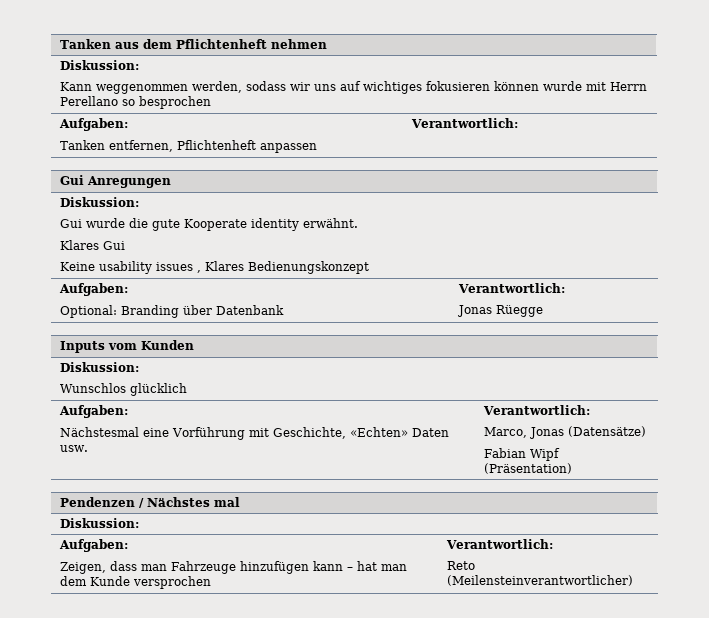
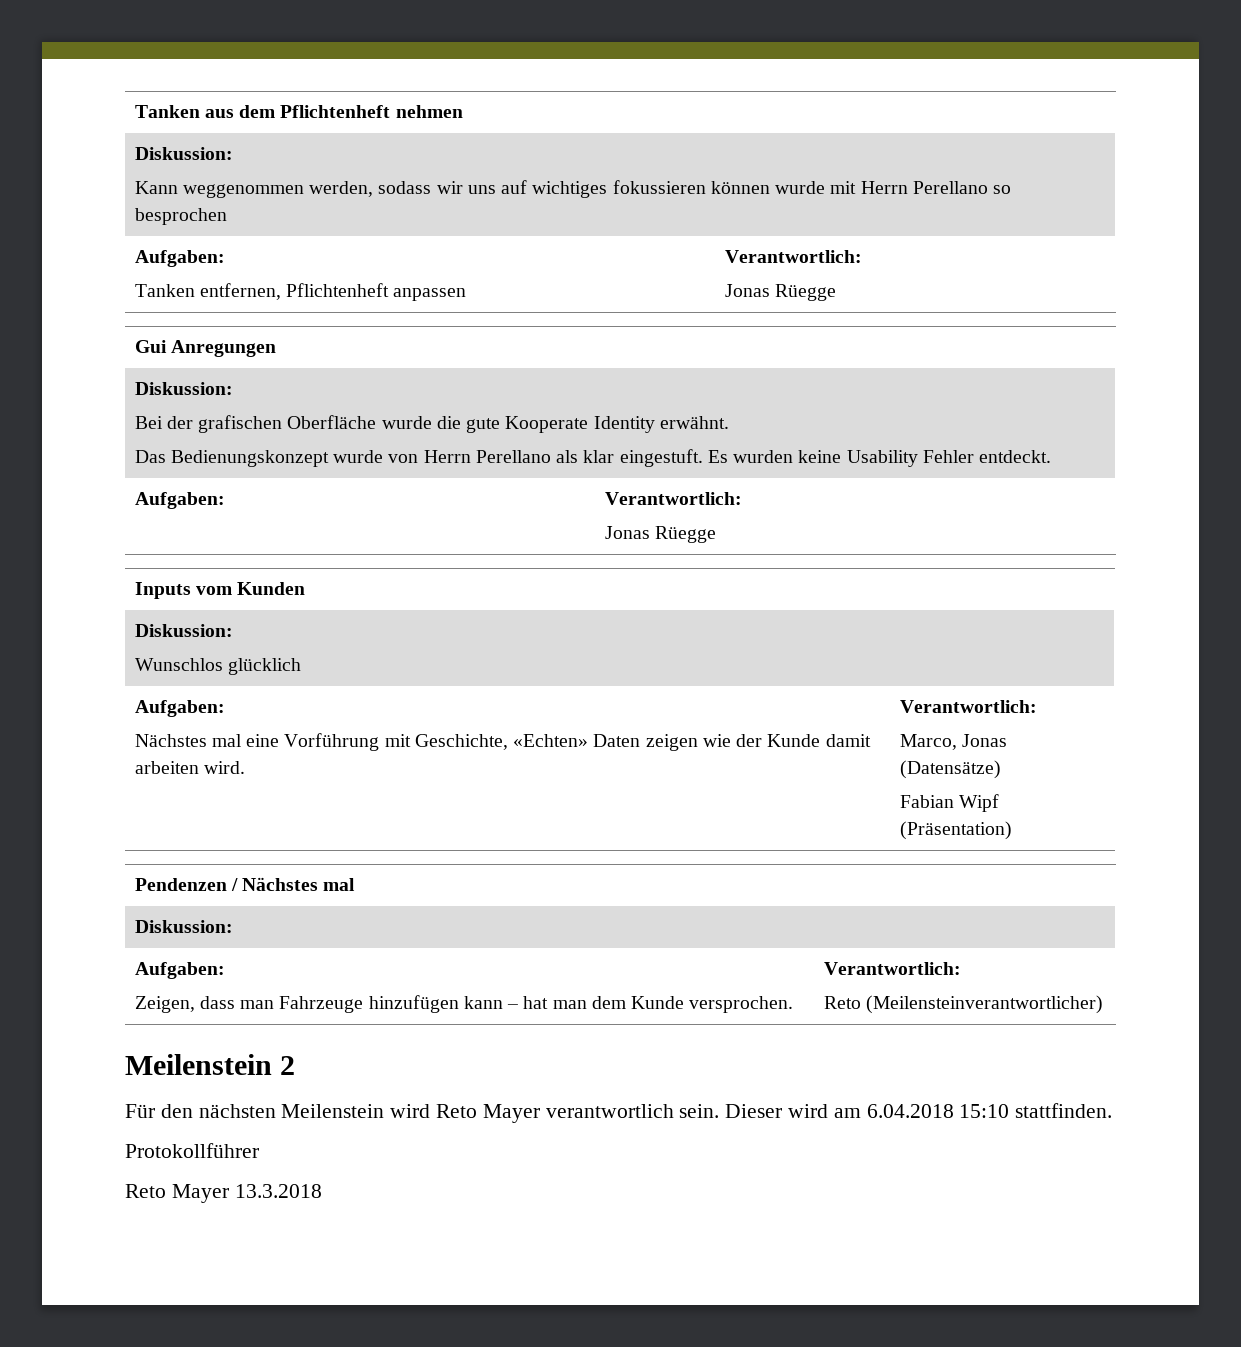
[425,81,490,91] fokusieren -> [612,180,706,194] fokussieren
(518, 123) none -> [724,284,836,301] // Jonas Rüegge
[59,219,82,228] Gui -> [134,415,377,433] Bei der grafischen Oberfläche
[250,218,299,231] identity -> [593,416,655,433] Identity
[59,240,125,250] [59,261,369,274] [58,283,128,296] [59,305,284,318] Klares Gui // Keine usability issues , Klares Bedienungskonzept // Aufgaben: // Optional: Branding über Datenbank -> [134,449,1052,467] [134,492,225,509] Das Bedienungskonzept wurde von Herrn Perellano als klar eingestuft. Es wurden keine Usability Fehler entdeckt. // Aufgaben:
[59,427,139,437] Nächstesmal -> [134,734,242,747] Nächstes mal
[59,445,88,452] usw. -> [645,734,871,751] [134,761,245,774] zeigen wie der Kunde damit arbeiten wird.
[132,576,211,589] versprochen -> [689,996,794,1013] versprochen.
(633, 580) none -> [125,1054,296,1075] [125,1103,1113,1123] [125,1143,259,1158] [125,1184,322,1203] // Meilenstein 2 // Für den nächsten Meilenstein wird Reto Mayer verantwortlich sein. Dieser wird am 6.04.2018 15:10 stattfinden. // Protokollführer // Reto Mayer 13.3.2018

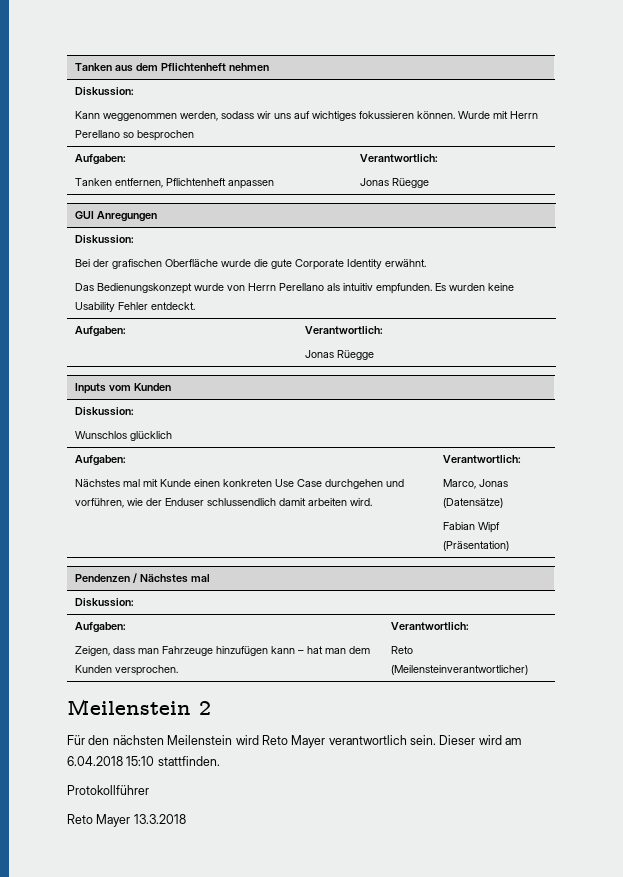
[710,181,826,194] können wurde -> [417,111,491,119] können. Wurde
[134,340,167,353] Gui -> [75,211,95,219] GUI
[505,416,589,433] Kooperate -> [295,259,345,270] Corporate
[583,449,703,467] klar eingestuft. -> [343,283,433,294] intuitiv empfunden.
[246,733,821,751] eine Vorführung mit Geschichte, «Echten» Daten zeigen wie der Kunde -> [143,479,405,489] [75,498,277,508] mit Kunde einen konkreten Use Case durchgehen und vorführen, wie der Enduser schlussendlich
[631,996,685,1009] Kunde -> [75,665,113,673] Kunden

